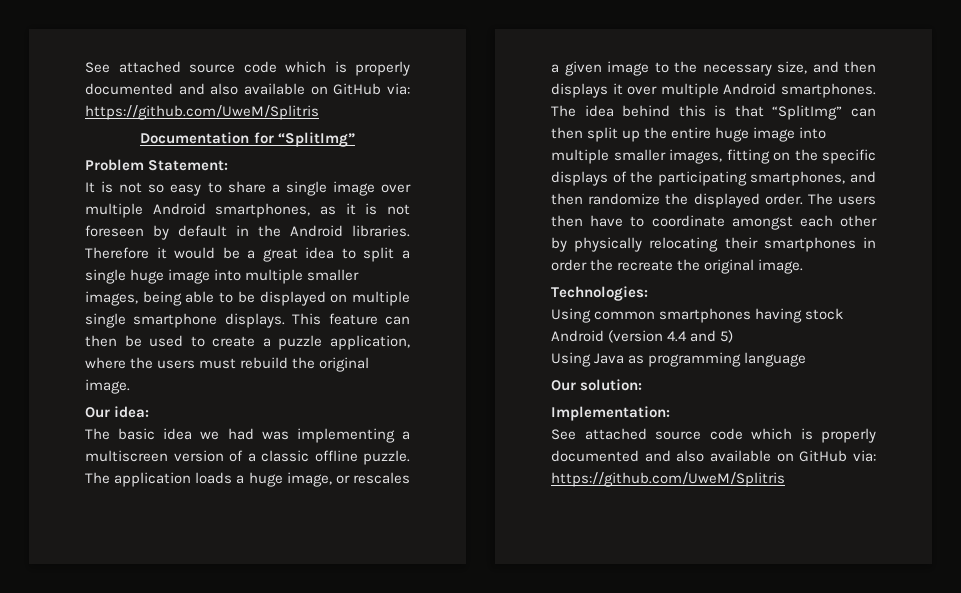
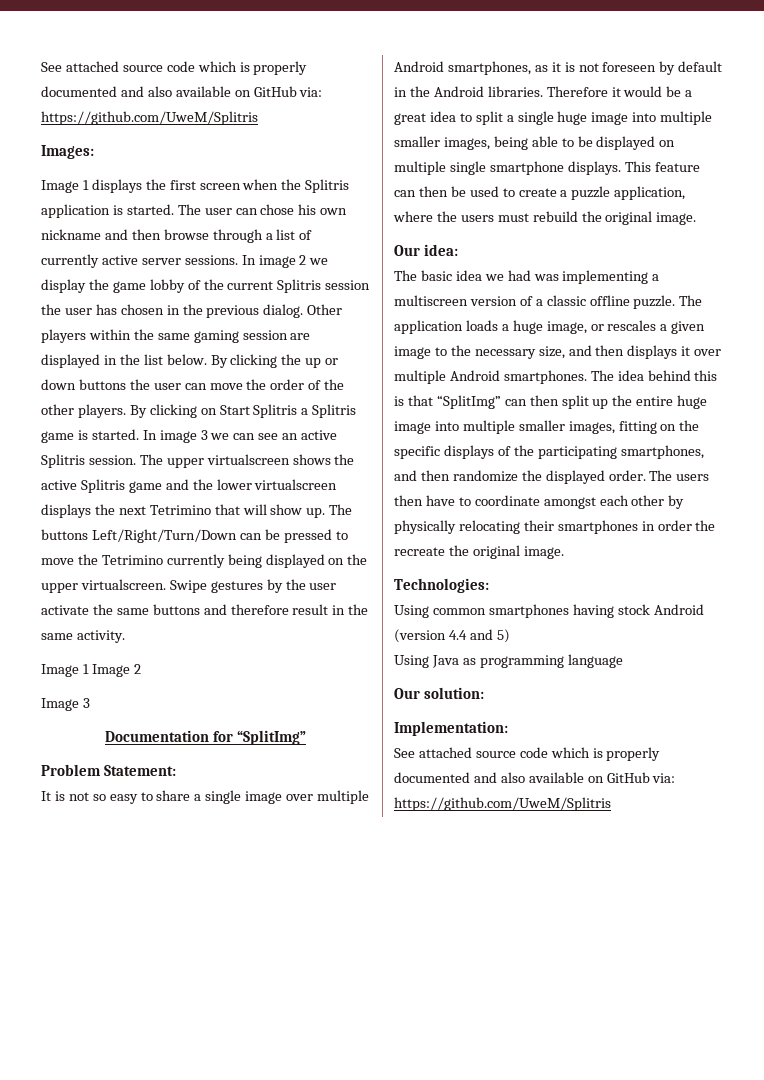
(319, 112) none -> [41,145,94,159] [41,179,350,193] [41,204,348,218] [41,229,313,243] [41,254,329,268] [41,279,371,293] [41,304,343,318] [41,329,311,343] [41,354,339,368] [41,379,345,390] [41,404,357,418] [41,429,338,443] [41,454,355,468] [41,479,338,493] [41,504,353,518] [41,529,348,543] [41,554,368,568] [41,579,337,593] [41,604,369,615] [41,630,125,643] [41,664,141,677] [41,698,90,711] // Images: // Image 1 displays the first screen when the Splitris application is started. The user can chose his own nickname and then browse through a list of currently active server sessions. In image 2 we display the game lobby of the current Splitris session the user has chosen in the previous dialog. Other players within the same gaming session are displayed in the list below. By clicking the up or down buttons the user can move the order of the other players. By clicking on Start Splitris a Splitris game is started. In image 3 we can see an active Splitris session. The upper virtualscreen shows the active Splitris game and the lower virtualscreen displays the next Tetrimino that will show up. The buttons Left/Right/Turn/Down can be pressed to move the Tetrimino currently being displayed on the upper virtualscreen. Swipe gestures by the user activate the same buttons and therefore result in the same activity. // Image 1 Image 2 // Image 3

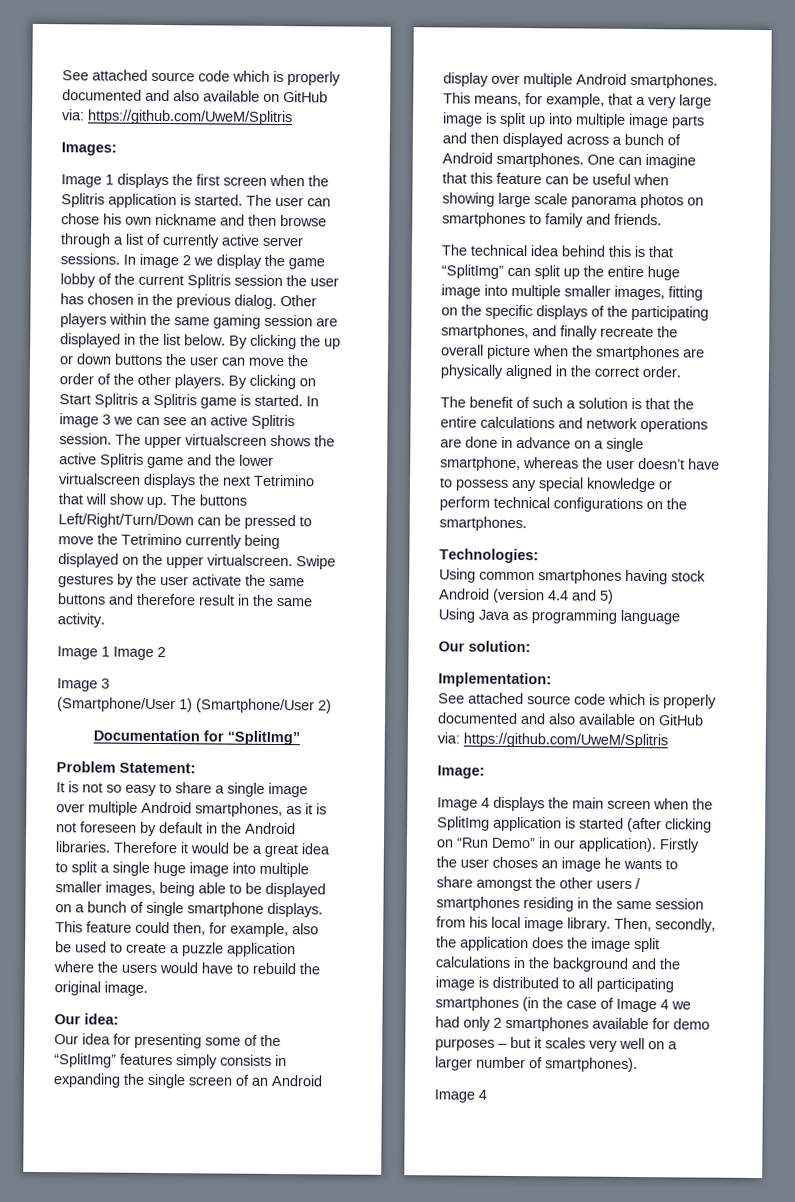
(90, 703) none -> [57,697,332,714] // (Smartphone/User 1) (Smartphone/User 2)
[394,161,446,175] multiple -> [75,901,144,913] a bunch of
[394,186,448,197] can then -> [135,921,319,938] could then, for example, also
[614,186,686,200] application, -> [227,942,296,958] application
[497,213,529,222] must -> [159,962,249,974] would have to
[394,270,660,284] [394,295,703,309] [394,320,706,334] [394,345,722,359] [394,370,614,384] The basic idea we had was implementing a multiscreen version of a classic offline puzzle. The application loads a huge image, or rescales a given image to the necessary size, and then displays it over multiple Android smartphones. The -> [54,1033,281,1049] [54,1053,287,1069] [53,1073,323,1089] [443,72,718,89] [443,92,712,109] [442,112,705,129] [442,132,681,148] [442,152,696,169] [442,172,669,186] [442,192,704,209] [442,212,662,228] [441,244,527,257] Our idea for presenting some of the “SplitImg” features simply consists in expanding the single screen of an Android display over multiple Android smartphones. This means, for example, that a very large image is split up into multiple image parts and then displayed across a bunch of Android smartphones. One can imagine that this feature can be useful when showing large scale panorama photos on smartphones to family and friends. // The technical
[529,395,559,406] then -> (531, 272) none
[420,470,710,484] [394,495,685,509] [394,520,716,534] [394,545,564,559] then randomize the displayed order. The users then have to coordinate amongst each other by physically relocating their smartphones in order the recreate the original image. -> [560,325,678,340] [441,344,705,361] [440,364,681,380] [440,396,694,410] [440,416,708,433] [440,436,644,453] [440,456,720,472] [439,477,673,493] [439,496,687,513] [439,516,527,532] finally recreate the overall picture when the smartphones are physically aligned in the correct order. // The benefit of such a solution is that the entire calculations and network operations are done in advance on a single smartphone, whereas the user doesn’t have to possess any special knowledge or perform technical configurations on the smartphones.
(611, 804) none -> [437,765,485,779] [437,796,713,812] [437,816,712,833] [436,837,700,853] [436,856,678,872] [436,876,641,892] [436,896,704,912] [436,916,716,933] [436,936,660,953] [435,956,681,972] [435,976,674,993] [435,996,691,1013] [435,1016,710,1032] [435,1036,678,1052] [435,1056,638,1073] [434,1089,487,1103] // Image: // Image 4 displays the main screen when the SplitImg application is started (after clicking on “Run Demo” in our application). Firstly the user choses an image he wants to share amongst the other users / smartphones residing in the same session from his local image library. Then, secondly, the application does the image split calculations in the background and the image is distributed to all participating smartphones (in the case of Image 4 we had only 2 smartphones available for demo purposes – but it scales very well on a larger number of smartphones). // Image 4

